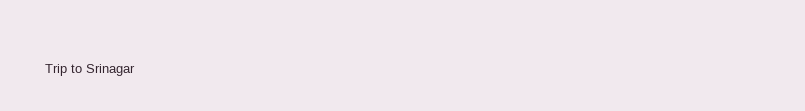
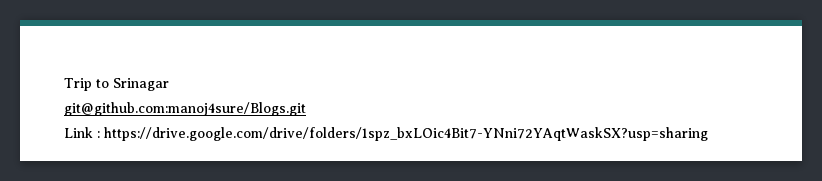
(135, 70) none -> [64,102,306,116] [64,127,708,141] // git@github.com:manoj4sure/Blogs.git // Link : https://drive.google.com/drive/folders/1spz_bxLOic4Bit7-YNni72YAqtWaskSX?usp=sharing

